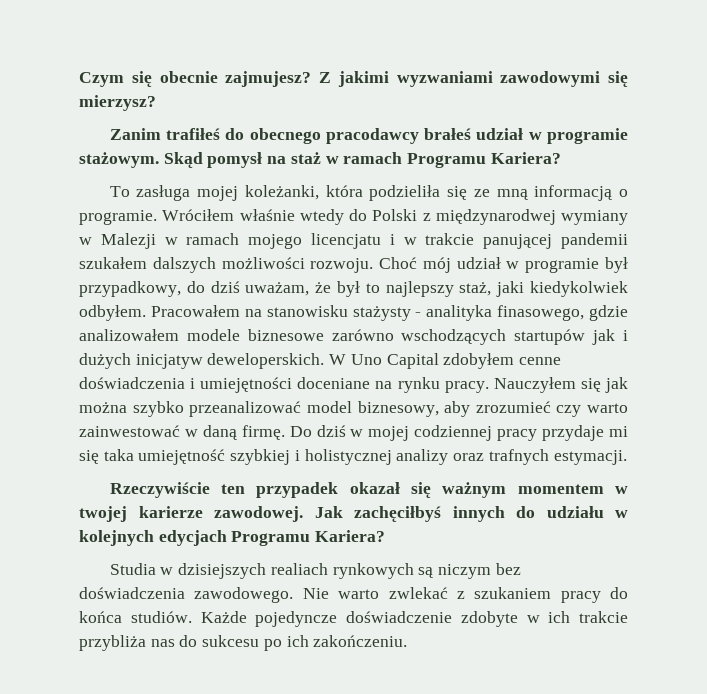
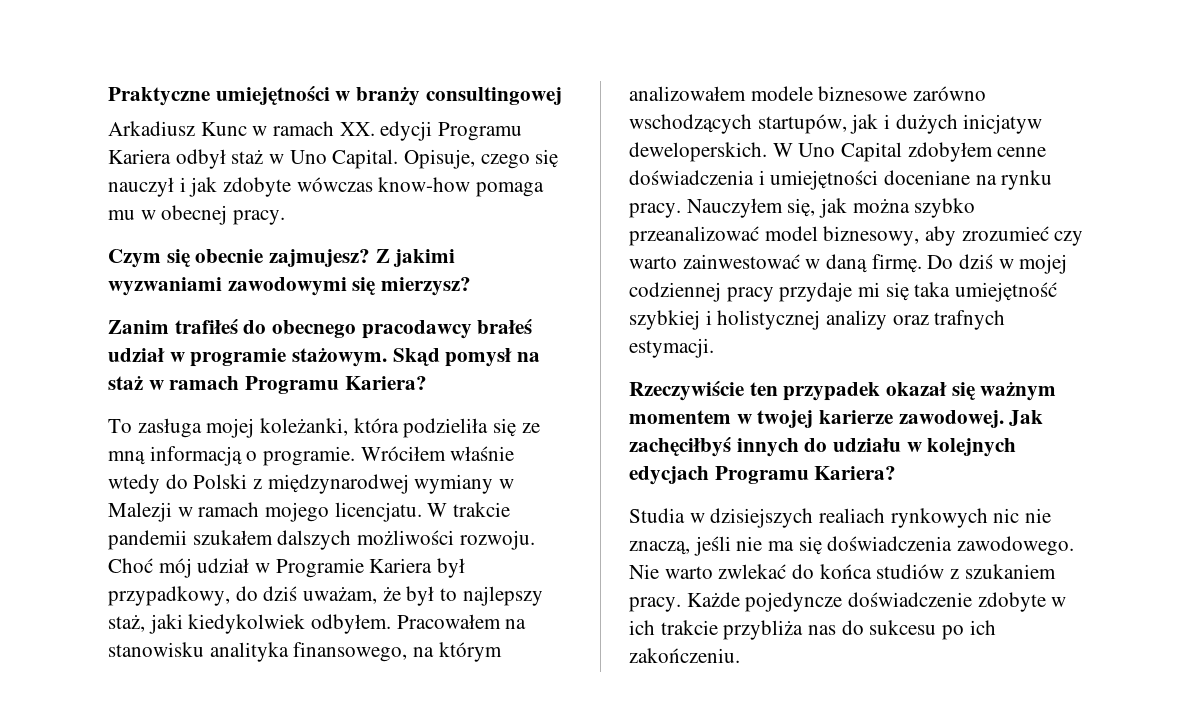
(79, 79) none -> [108,85,562,106] [108,121,523,141] [108,149,559,169] [108,177,545,197] [108,205,286,225] Praktyczne umiejętności w branży consultingowej // Arkadiusz Kunc w ramach XX. edycji Programu Kariera odbył staż w Uno Capital. Opisuje, czego się nauczył i jak zdobyte wówczas know-how pomaga mu w obecnej pracy. //
[311,233,553,249] licencjatu i w trakcie panującej -> [334,502,511,522] licencjatu. W trakcie
[525,258,600,273] programie -> [275,558,433,578] Programie Kariera
[352,305,628,321] stażysty - analityka finasowego, gdzie -> [209,642,502,662] analityka finansowego, na którym
[514,329,586,345] startupów -> [757,114,847,134] startupów,
[580,378,601,392] się -> [787,198,816,217] się,
[418,563,521,579] są niczym bez -> [993,508,1052,523] [629,536,822,556] nic nie znaczą, jeśli nie ma się
[456,587,628,603] [79,611,192,623] z szukaniem pracy do końca studiów. -> [792,564,1056,579] [629,597,681,612] do końca studiów z szukaniem pracy.

